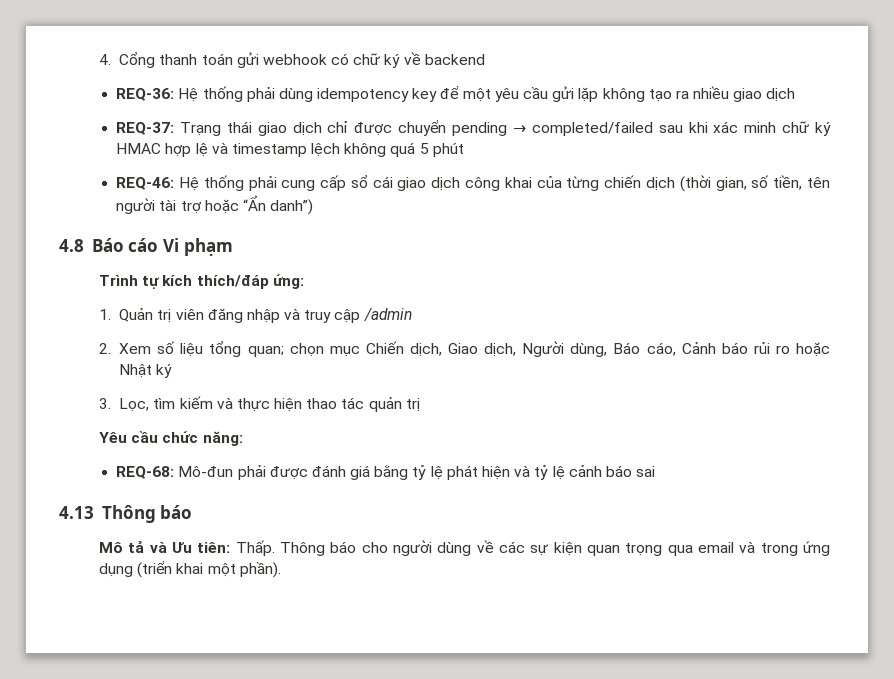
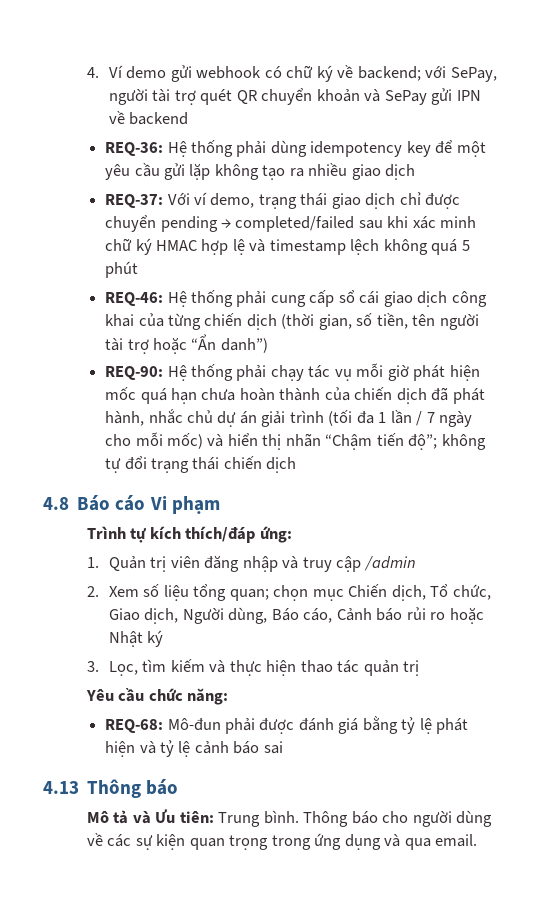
[119,52,233,68] Cổng thanh toán -> [108,65,167,79] Ví demo
(421, 58) none -> [357,66,497,82] [108,88,481,105] [108,111,125,124] backend; với SePay, người tài trợ quét QR chuyển khoản và SePay gửi IPN về
[180,122,222,136] Trạng -> [167,192,297,209] Với ví demo, trạng
(314, 207) none -> [105,363,480,381] [105,387,485,404] [105,409,473,427] [105,432,486,450] [105,456,297,473] // REQ-90: Hệ thống phải chạy tác vụ mỗi giờ phát hiện mốc quá hạn chưa hoàn thành của chiến dịch đã phát hành, nhắc chủ dự án giải trình (tối đa 1 lần / 7 ngày cho mỗi mốc) và hiển thị nhãn “Chậm tiến độ”; không tự đổi trạng thái chiến dịch
(442, 350) none -> [430,584,491,600] Tổ chức,
[235,540,275,556] Thấp. -> [218,810,299,827] Trung bình.
[667,541,830,556] [99,561,281,578] qua email và trong ứng dụng (triển khai một phần). -> [271,833,477,850] trong ứng dụng và qua email.

